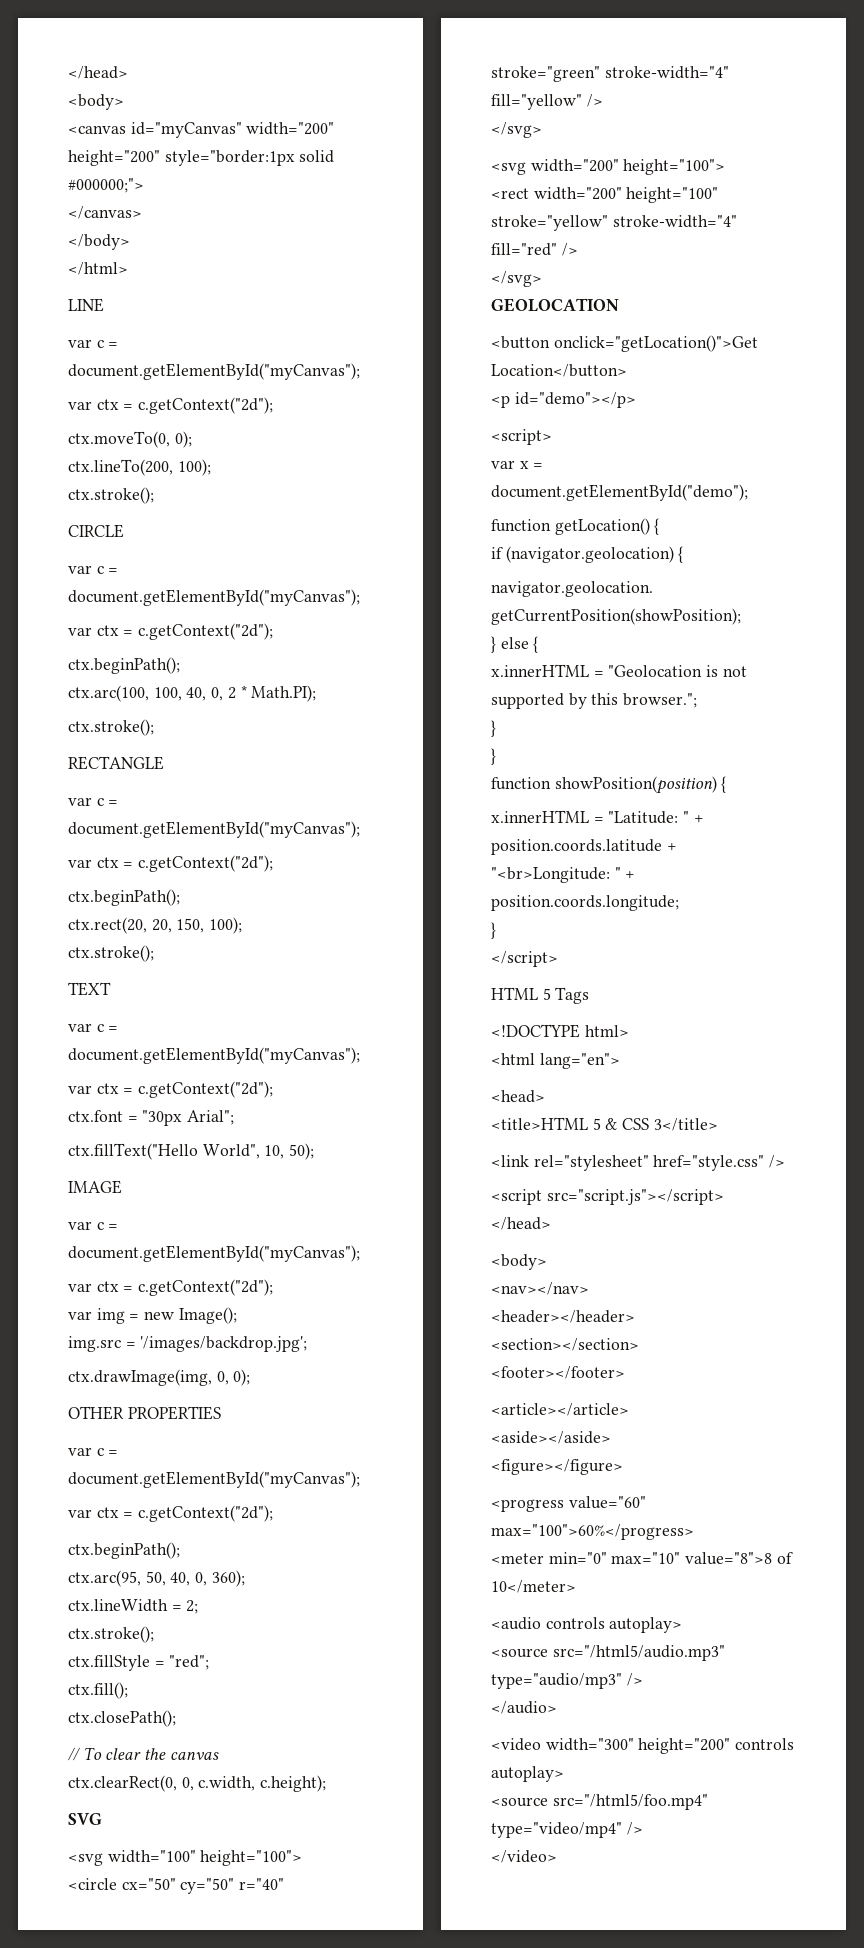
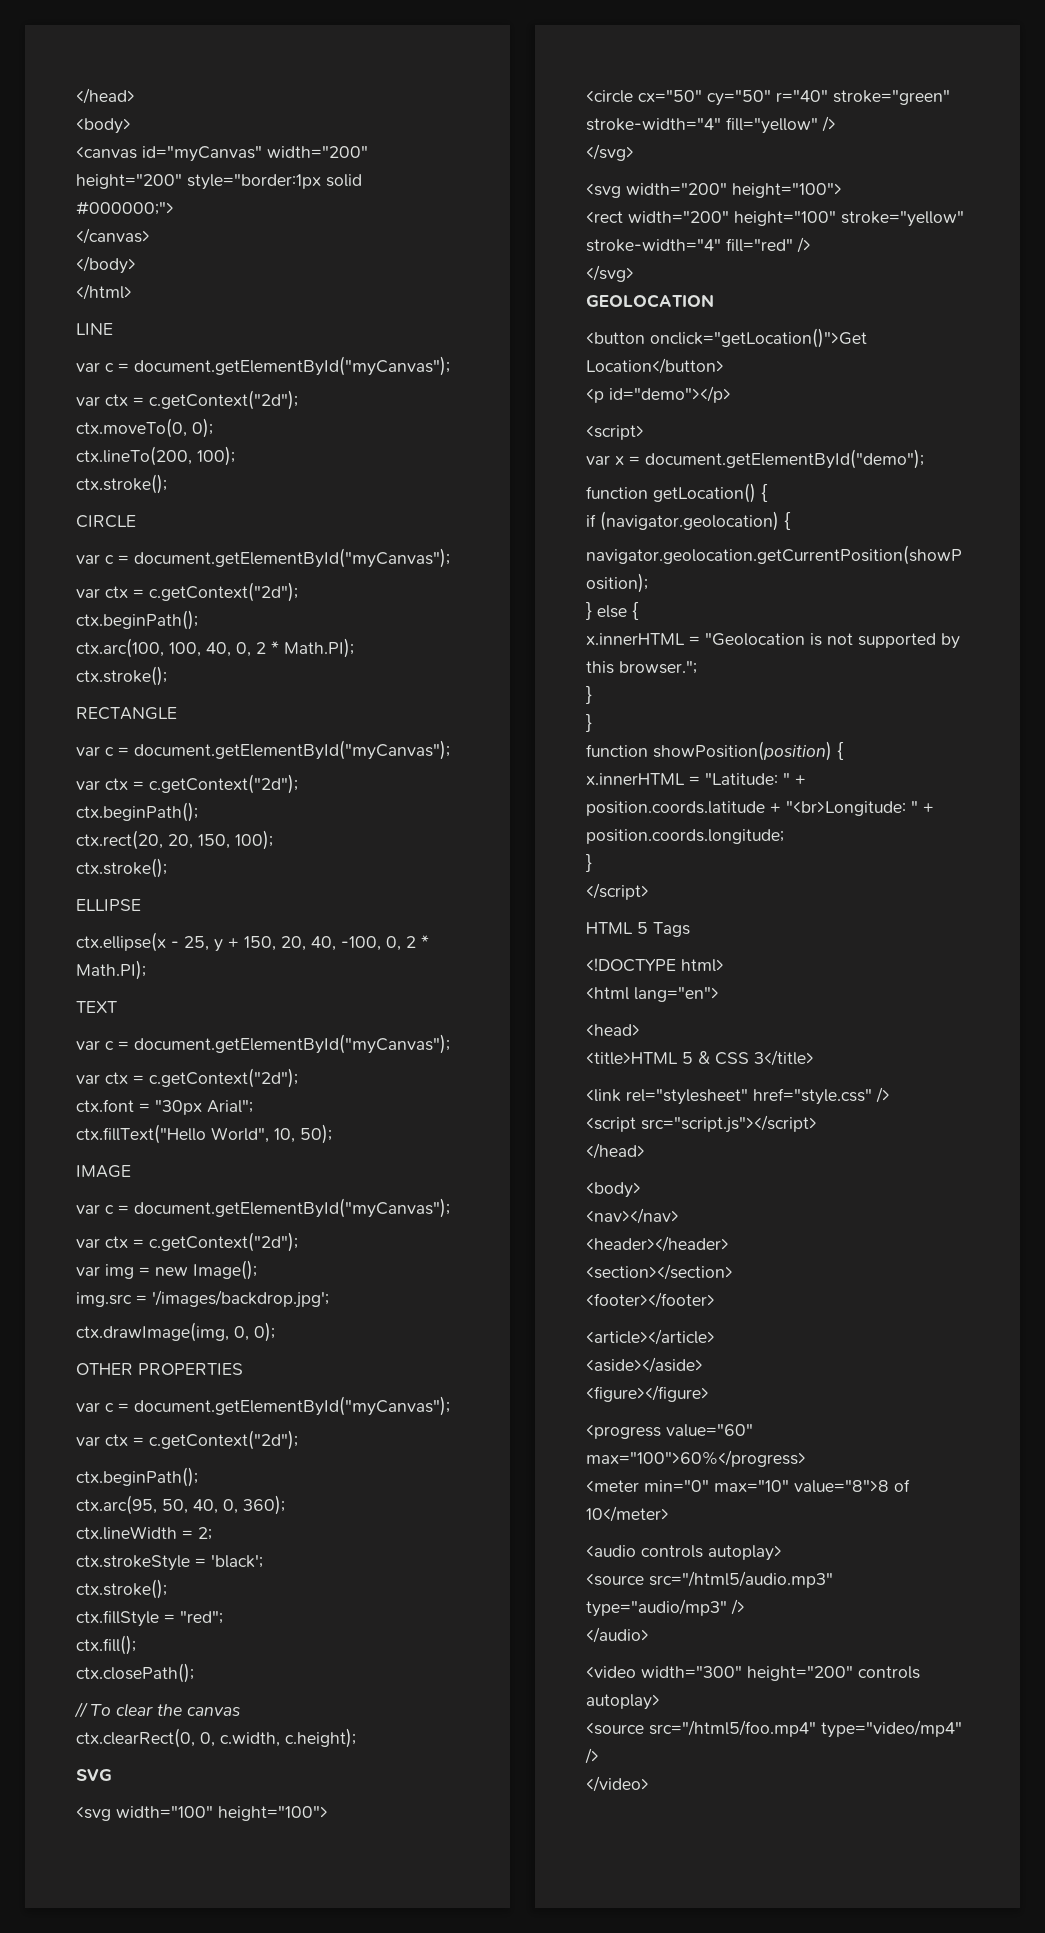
(154, 953) none -> [76,899,141,911] [76,932,429,952] [76,960,146,980] // ELLIPSE // ctx.ellipse(x - 25, y + 150, 20, 40, -100, 0, 2 * Math.PI);
(199, 1607) none -> [76,1554,263,1571] // ctx.strokeStyle = 'black';

